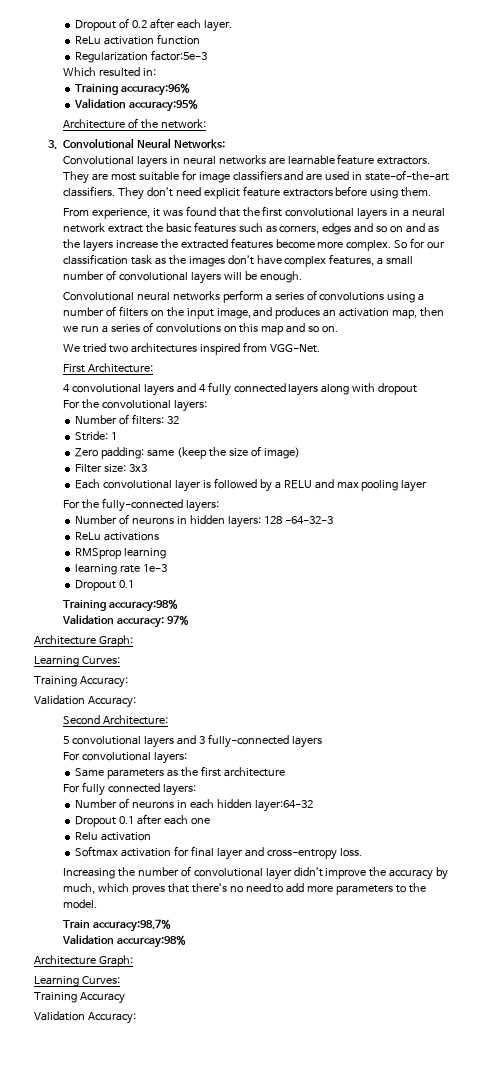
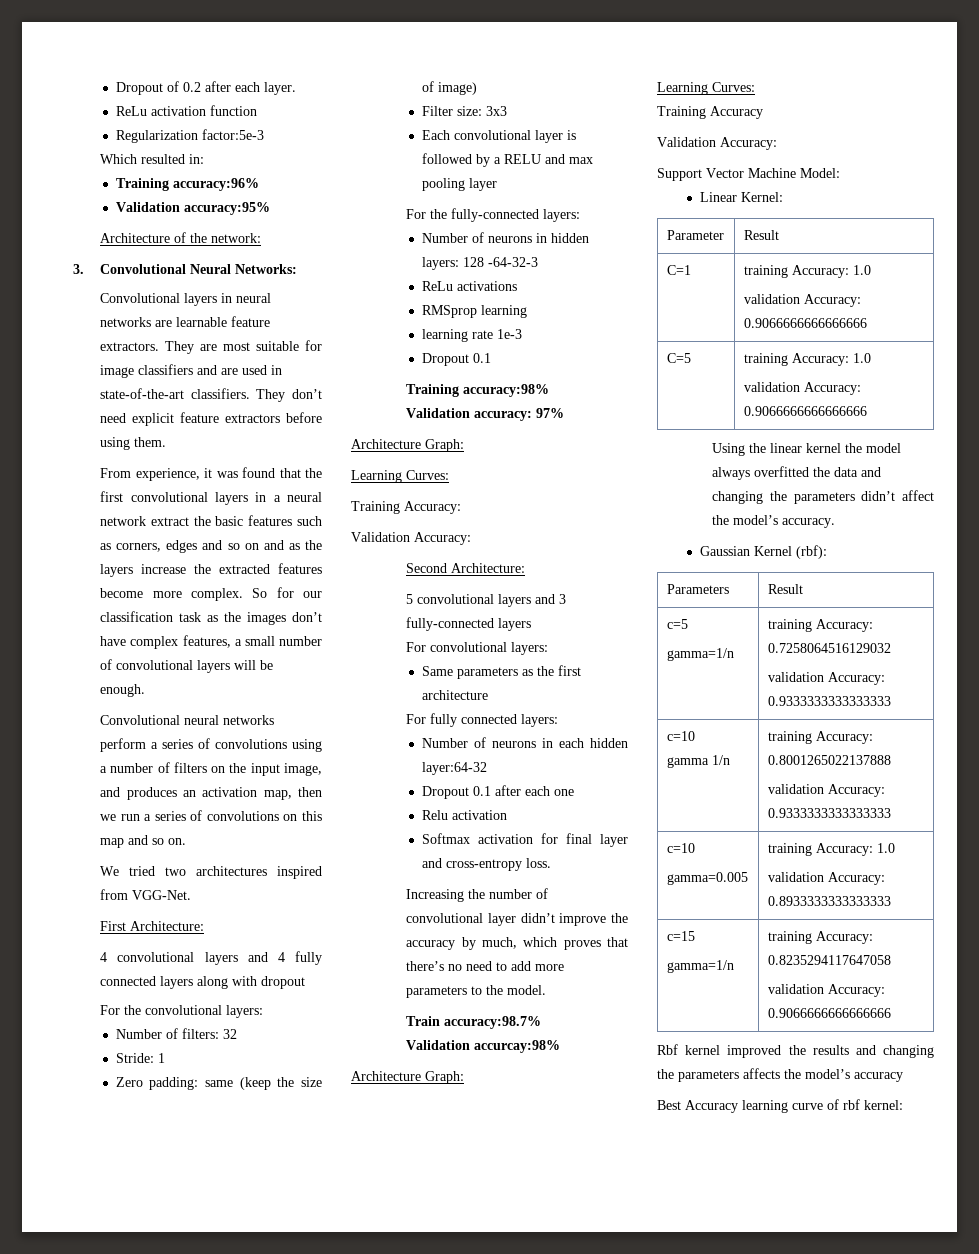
(136, 1018) none -> [657,168,840,181] [699,192,783,202] [666,230,724,240] [743,230,779,240] [666,265,691,275] [743,265,871,278] [743,294,861,307] [743,318,867,328] [666,353,691,363] [743,353,871,366] [743,382,861,395] [743,406,867,416] [712,443,902,456] [712,466,882,480] [712,490,934,504] [712,515,836,528] [699,545,827,559] [666,584,729,594] [767,584,803,594] [666,619,688,629] [666,648,734,661] [767,619,873,632] [767,643,891,653] [767,672,885,685] [767,696,891,706] [666,731,695,741] [666,755,730,768] [767,731,873,744] [767,755,891,765] [767,784,885,797] [767,808,891,818] [666,843,695,853] [666,872,748,885] [767,843,895,856] [767,872,885,885] [767,896,891,906] [666,931,695,941] [666,960,734,973] [767,931,873,944] [767,955,891,965] [767,984,885,997] [767,1008,891,1018] [657,1044,934,1058] [657,1068,903,1082] [657,1099,903,1113] // Support Vector Machine Model: // Linear Kernel: // Parameter | Result // C=1 | training Accuracy: 1.0 // validation Accuracy: 0.9066666666666666 // C=5 | training Accuracy: 1.0 // validation Accuracy: 0.9066666666666666 // Using the linear kernel the model always overfitted the data and changing the parameters didn’t affect the model’s accuracy. // Gaussian Kernel (rbf): // Parameters | Result // c=5 // gamma=1/n | training Accuracy: 0.7258064516129032 // validation Accuracy: 0.9333333333333333 // c=10 // gamma 1/n | training Accuracy: 0.8001265022137888 // validation Accuracy: 0.9333333333333333 // c=10 // gamma=0.005 | training Accuracy: 1.0 // validation Accuracy: 0.8933333333333333 // c=15 // gamma=1/n | training Accuracy: 0.8235294117647058 // validation Accuracy: 0.9066666666666666 // Rbf kernel improved the results and changing the parameters affects the model’s accuracy // Best Accuracy learning curve of rbf kernel:

